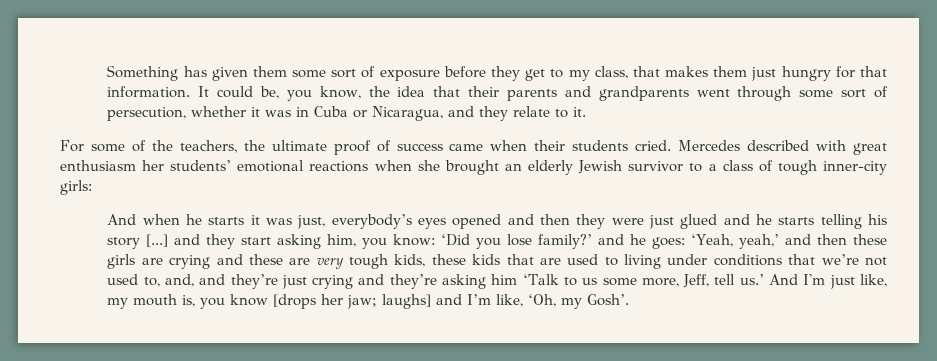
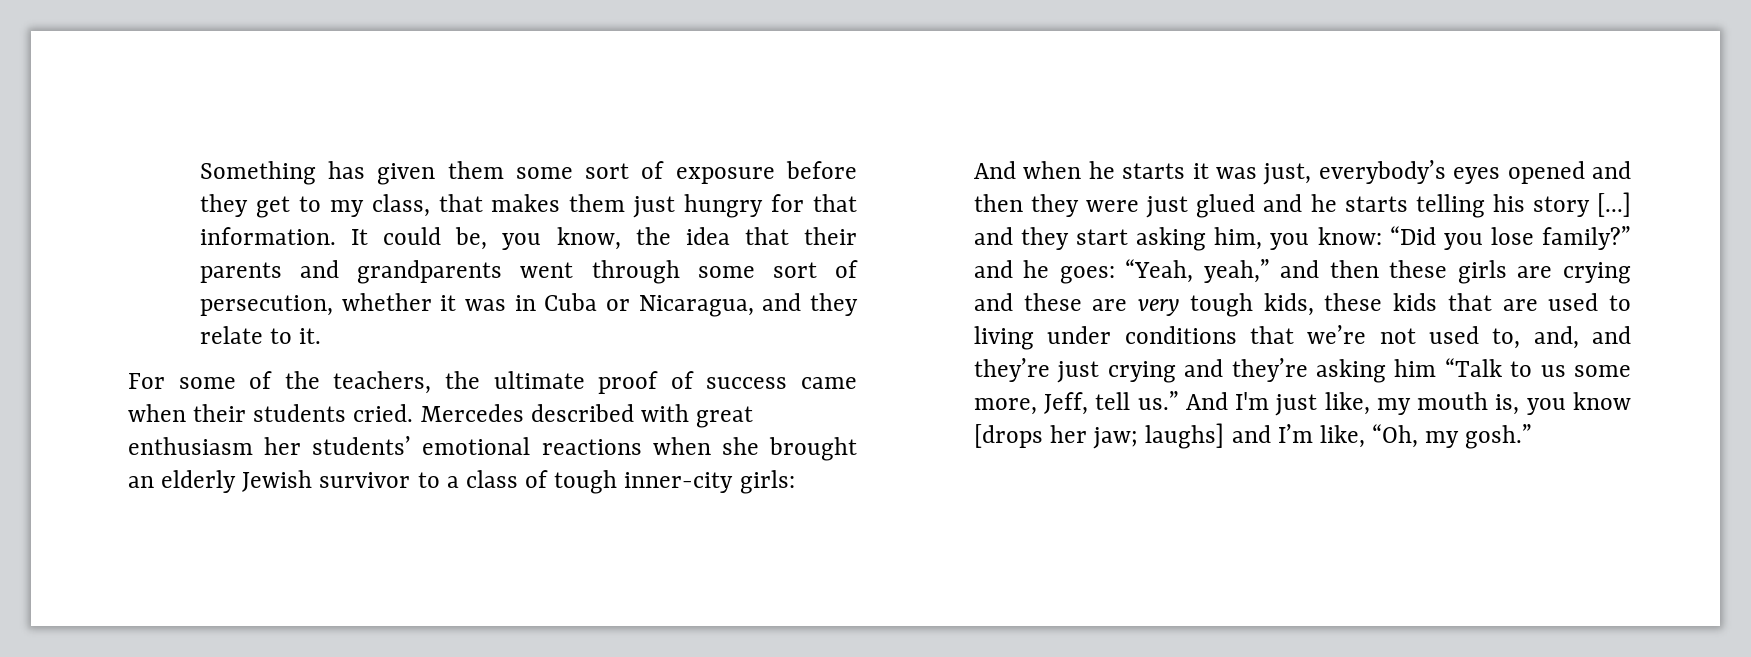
[441,234,471,246] ‘Did -> [1389,226,1436,245] “Did
[538,234,593,249] family?’ -> [1542,226,1632,250] family?”
[691,234,780,249] ‘Yeah, yeah,’ -> [1125,259,1270,283] “Yeah, yeah,”
[522,274,559,285] ‘Talk -> [1444,358,1502,377] “Talk
[739,274,764,285] us.’ -> [1137,391,1179,410] us.”
[528,294,630,309] ‘Oh, my Gosh’. -> [1371,424,1533,449] “Oh, my gosh.”

